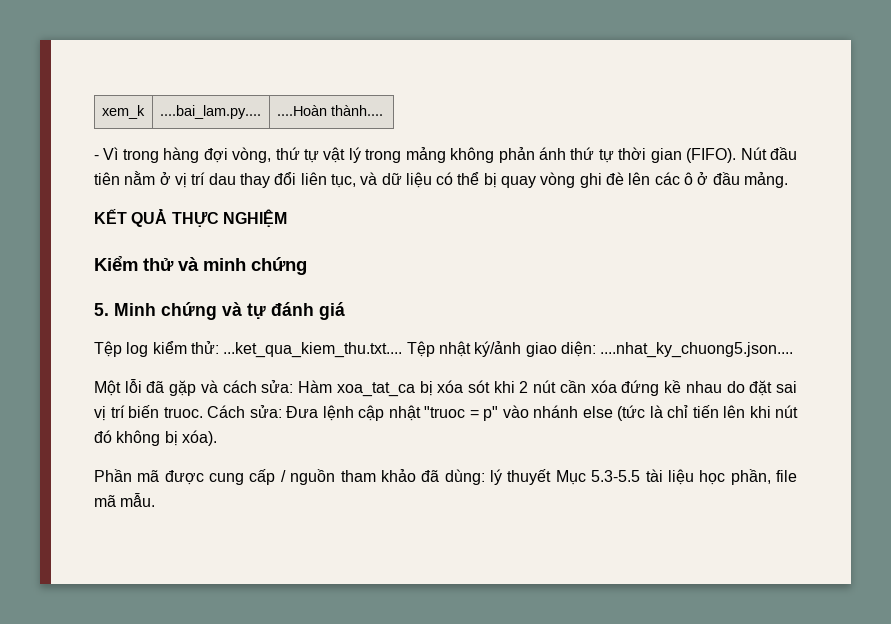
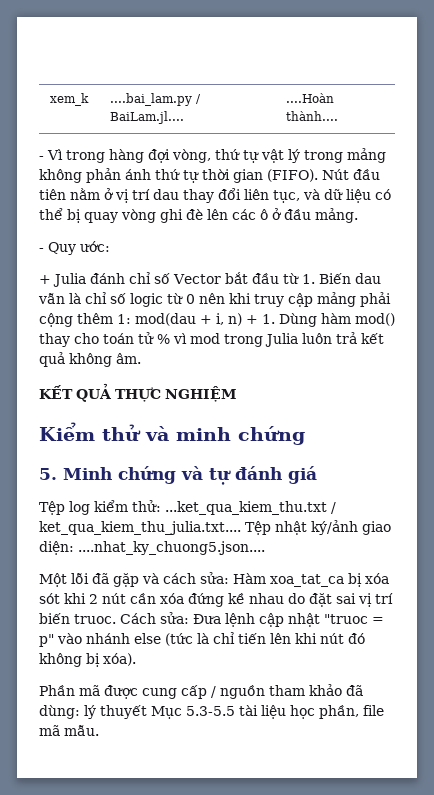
[159,105,261,119] ....bai_lam.py.... -> [109,93,201,106] [109,111,184,124] ....bai_lam.py / BaiLam.jl....
(789, 180) none -> [39,241,110,255] [39,272,381,287] [38,292,391,307] [39,313,395,327] [39,332,384,347] [39,352,141,367] // - Quy ước: // + Julia đánh chỉ số Vector bắt đầu từ 1. Biến dau vẫn là chỉ số logic từ 0 nên khi truy cập mảng phải cộng thêm 1: mod(dau + i, n) + 1. Dùng hàm mod() thay cho toán tử % vì mod trong Julia luôn trả kết quả không âm.
[223,342,403,358] ...ket_qua_kiem_thu.txt.... -> [165,501,336,515] [39,521,241,535] ...ket_qua_kiem_thu.txt / ket_qua_kiem_thu_julia.txt....

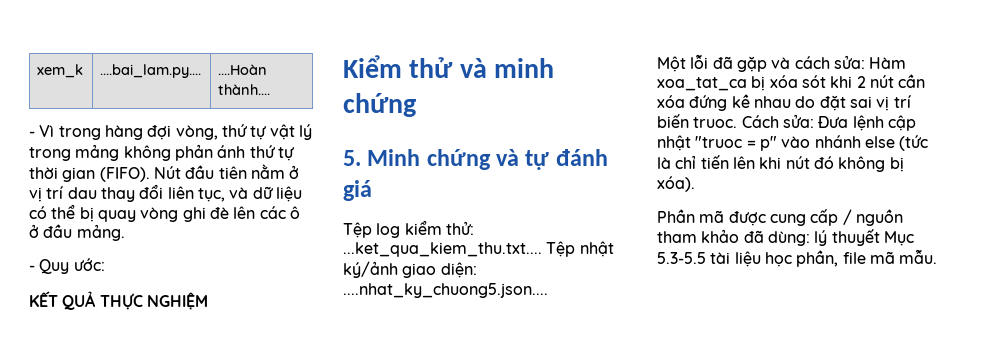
[109,93,201,106] [109,111,184,124] ....bai_lam.py / BaiLam.jl.... -> [100,64,202,78] ....bai_lam.py....
[39,272,381,287] [38,292,391,307] [39,313,395,327] [39,332,384,347] [39,352,141,367] // + Julia đánh chỉ số Vector bắt đầu từ 1. Biến dau vẫn là chỉ số logic từ 0 nên khi truy cập mảng phải cộng thêm 1: mod(dau + i, n) + 1. Dùng hàm mod() thay cho toán tử % vì mod trong Julia luôn trả kết quả không âm. -> (105, 264) none
[165,501,336,515] [39,521,241,535] ...ket_qua_kiem_thu.txt / ket_qua_kiem_thu_julia.txt.... -> [343,242,542,257] ...ket_qua_kiem_thu.txt....

